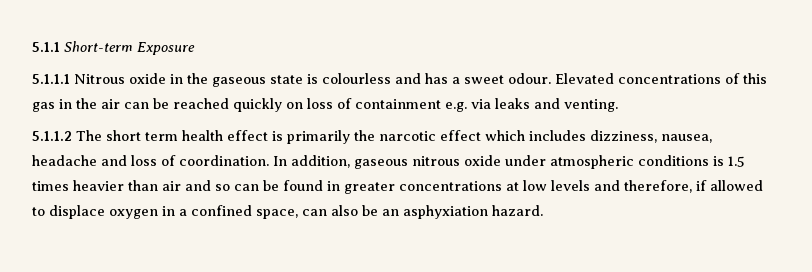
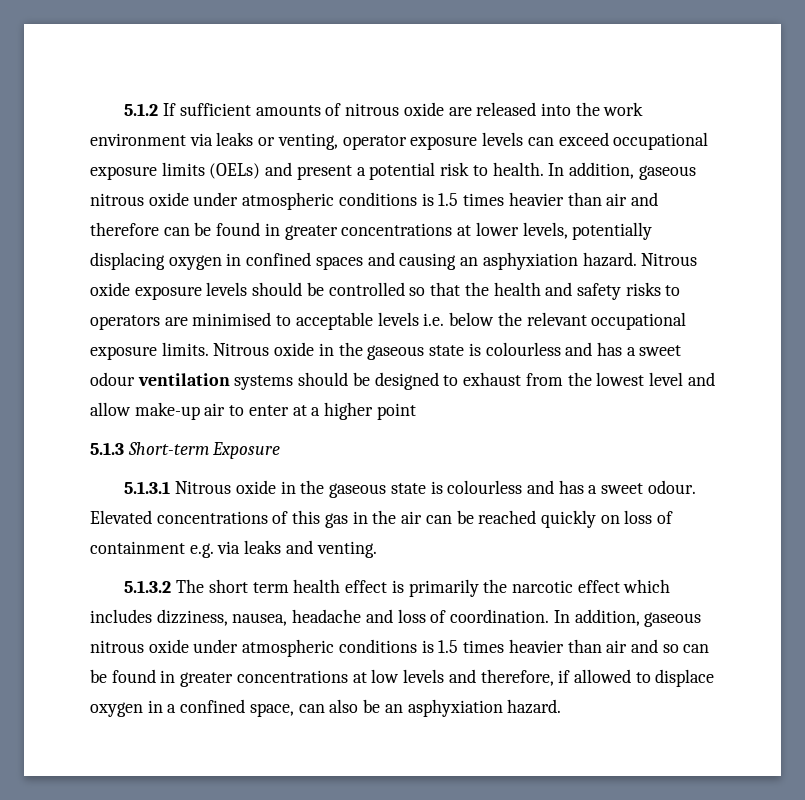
[32,42,60,52] 5.1.1 -> [124,102,644,116] [90,132,709,150] [90,162,696,180] [90,192,658,210] [90,222,653,240] [90,252,698,270] [90,282,681,300] [90,312,687,330] [90,342,682,360] [90,372,715,390] [90,402,416,420] [90,442,124,455] 5.1.2 If sufficient amounts of nitrous oxide are released into the work environment via leaks or venting, operator exposure levels can exceed occupational exposure limits (OELs) and present a potential risk to health. In addition, gaseous nitrous oxide under atmospheric conditions is 1.5 times heavier than air and therefore can be found in greater concentrations at lower levels, potentially displacing oxygen in confined spaces and causing an asphyxiation hazard. Nitrous oxide exposure levels should be controlled so that the health and safety risks to operators are minimised to acceptable levels i.e. below the relevant occupational exposure limits. Nitrous oxide in the gaseous state is colourless and has a sweet odour ventilation systems should be designed to exhaust from the lowest level and allow make-up air to enter at a higher point // 5.1.3
[32,74,70,84] 5.1.1.1 -> [124,481,171,494] 5.1.3.1
[32,131,72,141] 5.1.1.2 -> [124,580,172,593] 5.1.3.2

